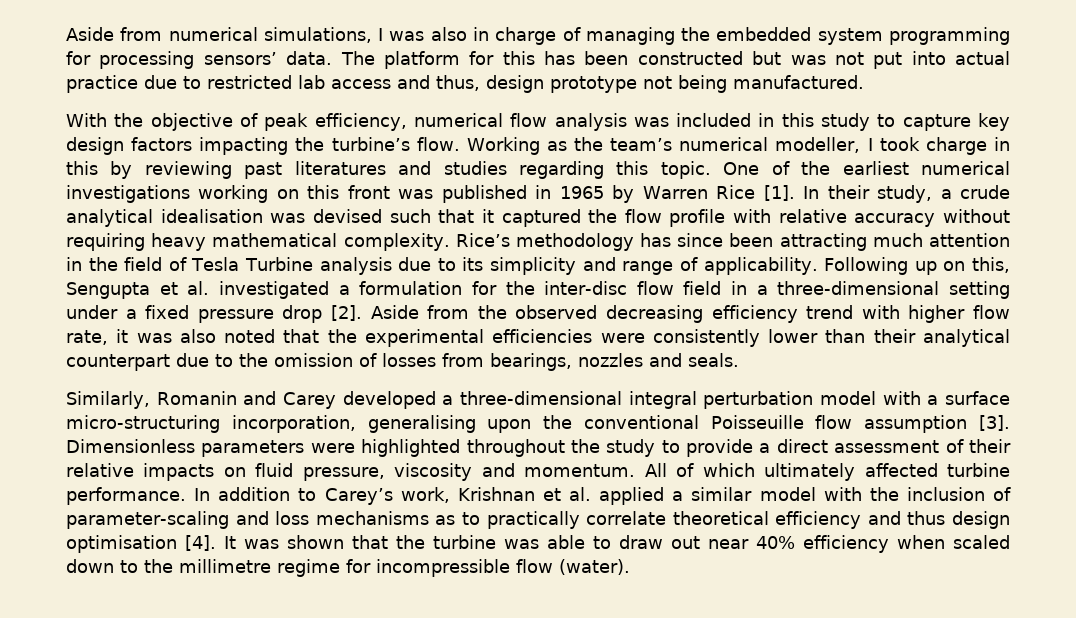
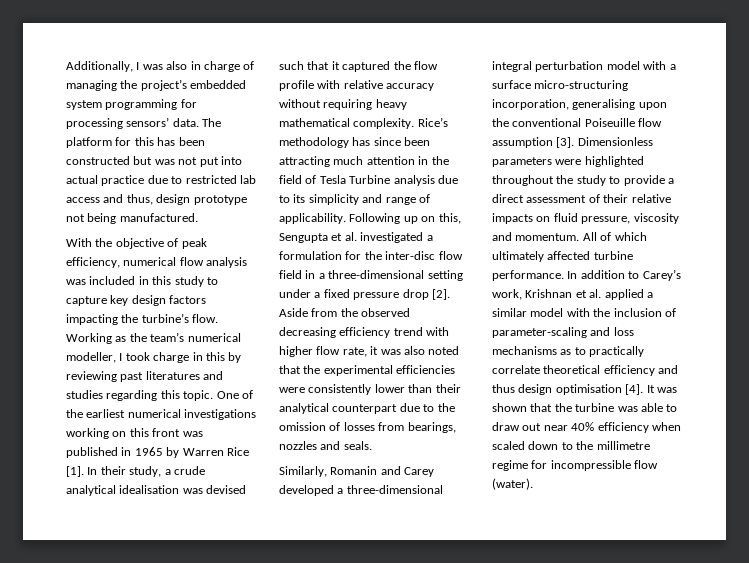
[66,27,372,43] Aside from numerical simulations, -> [66,61,133,72] Additionally,
(711, 34) none -> [140,79,187,91] project’s
[710,415,804,429] Poisseuille -> [584,118,635,127] Poiseuille

